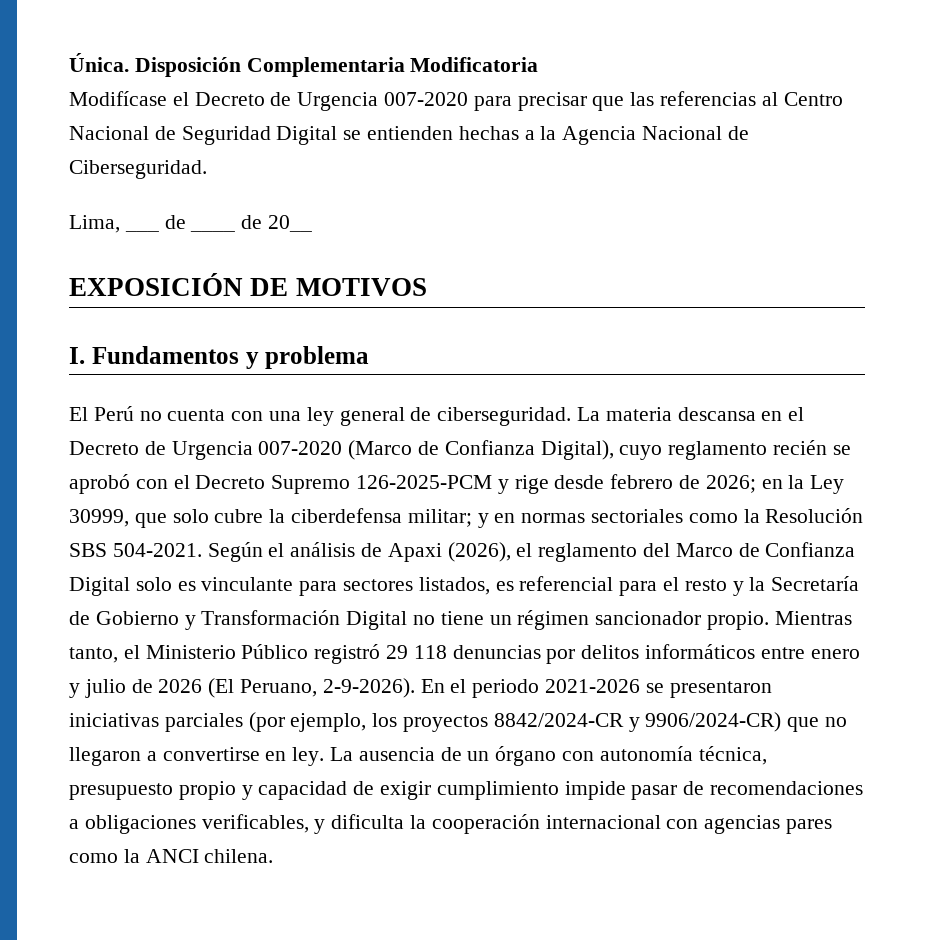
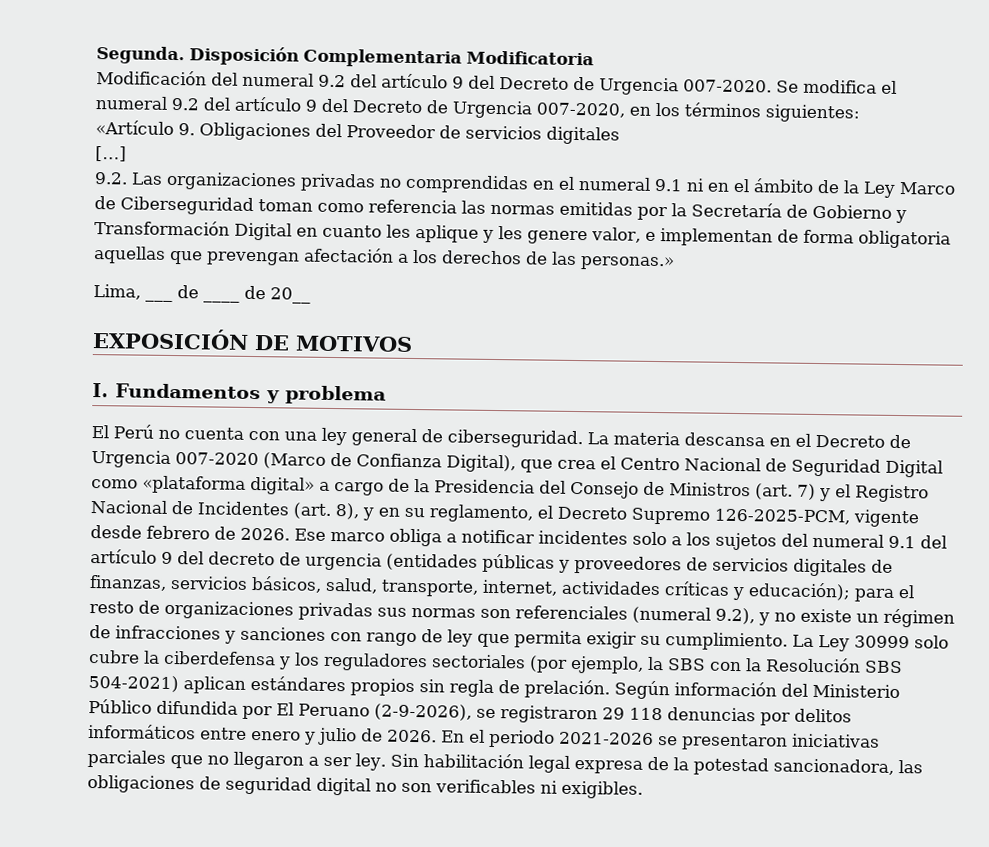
[69,53,129,72] Única. -> [96,46,185,65] Segunda.
[69,91,843,111] [69,126,749,145] [69,160,207,179] Modifícase el Decreto de Urgencia 007-2020 para precisar que las referencias al Centro Nacional de Seguridad Digital se entienden hechas a la Agencia Nacional de Ciberseguridad. -> [96,70,897,96] [95,96,860,123] [95,120,620,145] [95,146,127,162] [94,171,956,198] [94,196,907,224] [94,220,951,249] [93,246,675,271] Modificación del numeral 9.2 del artículo 9 del Decreto de Urgencia 007-2020. Se modifica el numeral 9.2 del artículo 9 del Decreto de Urgencia 007-2020, en los términos siguientes: // «Artículo 9. Obligaciones del Proveedor de servicios digitales // […] // 9.2. Las organizaciones privadas no comprendidas en el numeral 9.1 ni en el ámbito de la Ley Marco de Ciberseguridad toman como referencia las normas emitidas por la Secretaría de Gobierno y Transformación Digital en cuanto les aplique y les genere valor, e implementan de forma obligatoria aquellas que prevengan afectación a los derechos de las personas.»
[619,440,851,460] [69,474,845,494] [69,508,864,528] [69,542,856,562] [69,576,860,596] [69,610,852,630] [69,644,381,664] cuyo reglamento recién se aprobó con el Decreto Supremo 126-2025-PCM y rige desde febrero de 2026; en la Ley 30999, que solo cubre la ciberdefensa militar; y en normas sectoriales como la Resolución SBS 504-2021. Según el análisis de Apaxi (2026), el reglamento del Marco de Confianza Digital solo es vinculante para sectores listados, es referencial para el resto y la Secretaría de Gobierno y Transformación Digital no tiene un régimen sancionador propio. Mientras tanto, el Ministerio Público registró -> [520,456,943,478] [91,475,929,503] [90,500,919,528] [90,525,947,551] [90,549,893,577] [89,575,915,602] [89,600,955,628] [89,624,949,652] [89,649,903,674] [88,674,900,700] [88,698,598,724] que crea el Centro Nacional de Seguridad Digital como «plataforma digital» a cargo de la Presidencia del Consejo de Ministros (art. 7) y el Registro Nacional de Incidentes (art. 8), y en su reglamento, el Decreto Supremo 126-2025-PCM, vigente desde febrero de 2026. Ese marco obliga a notificar incidentes solo a los sujetos del numeral 9.1 del artículo 9 del decreto de urgencia (entidades públicas y proveedores de servicios digitales de finanzas, servicios básicos, salud, transporte, internet, actividades críticas y educación); para el resto de organizaciones privadas sus normas son referenciales (numeral 9.2), y no existe un régimen de infracciones y sanciones con rango de ley que permita exigir su cumplimiento. La Ley 30999 solo cubre la ciberdefensa y los reguladores sectoriales (por ejemplo, la SBS con la Resolución SBS 504-2021) aplican estándares propios sin regla de prelación. Según información del Ministerio Público difundida por El Peruano (2-9-2026), se registraron
[158,678,415,698] 2026 (El Peruano, 2-9-2026). -> [387,729,437,743] 2026.
[248,712,848,732] [69,746,767,766] [69,781,864,800] [69,814,833,834] [69,849,274,863] (por ejemplo, los proyectos 8842/2024-CR y 9906/2024-CR) que no llegaron a convertirse en ley. La ausencia de un órgano con autonomía técnica, presupuesto propio y capacidad de exigir cumplimiento impide pasar de recomendaciones a obligaciones verificables, y dificulta la cooperación internacional con agencias pares como la ANCI chilena. -> [170,751,923,776] [87,774,643,799] que no llegaron a ser ley. Sin habilitación legal expresa de la potestad sancionadora, las obligaciones de seguridad digital no son verificables ni exigibles.

